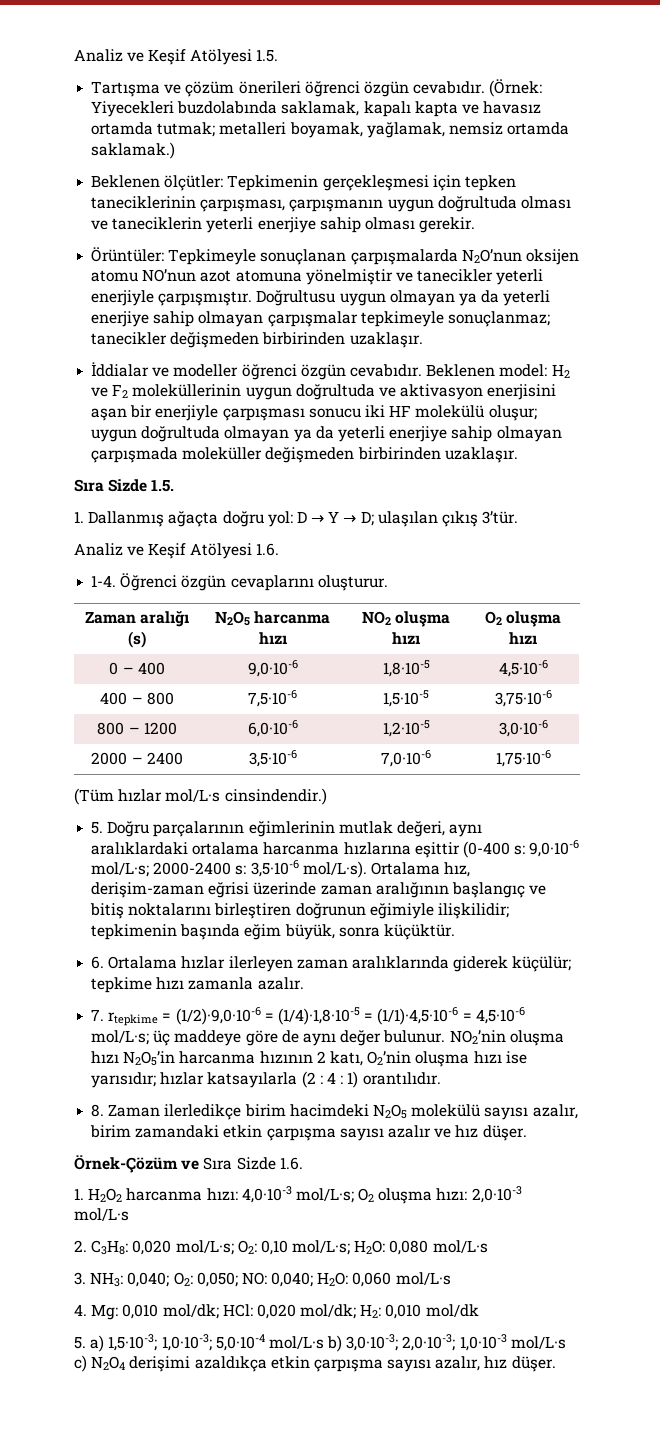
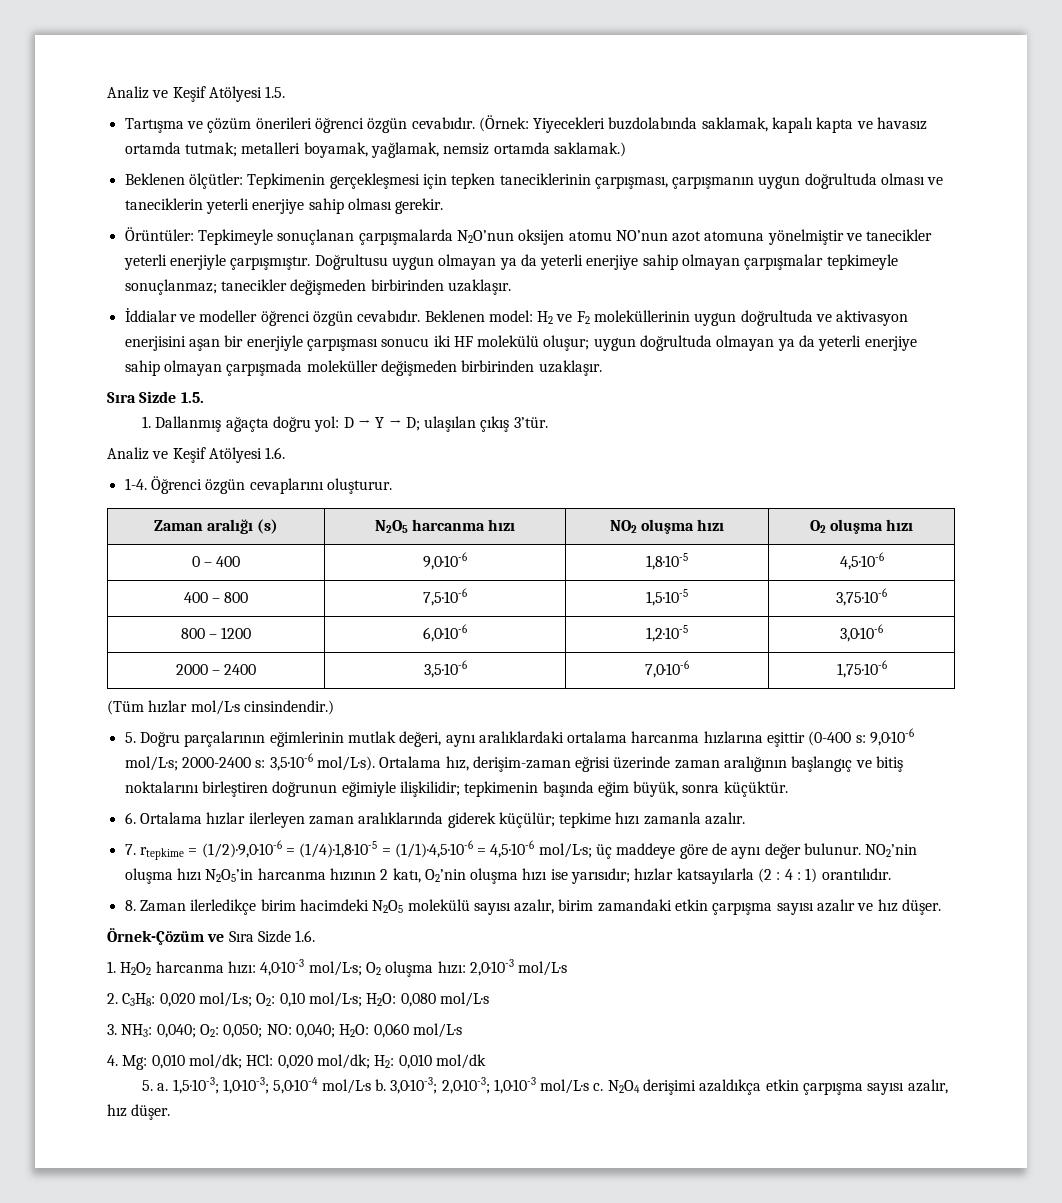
[90,1335,105,1352] a) -> [157,1083,169,1091] a.
[327,1335,343,1352] b) -> [374,1079,386,1091] b.
[74,1355,87,1372] c) -> [593,1083,604,1091] c.

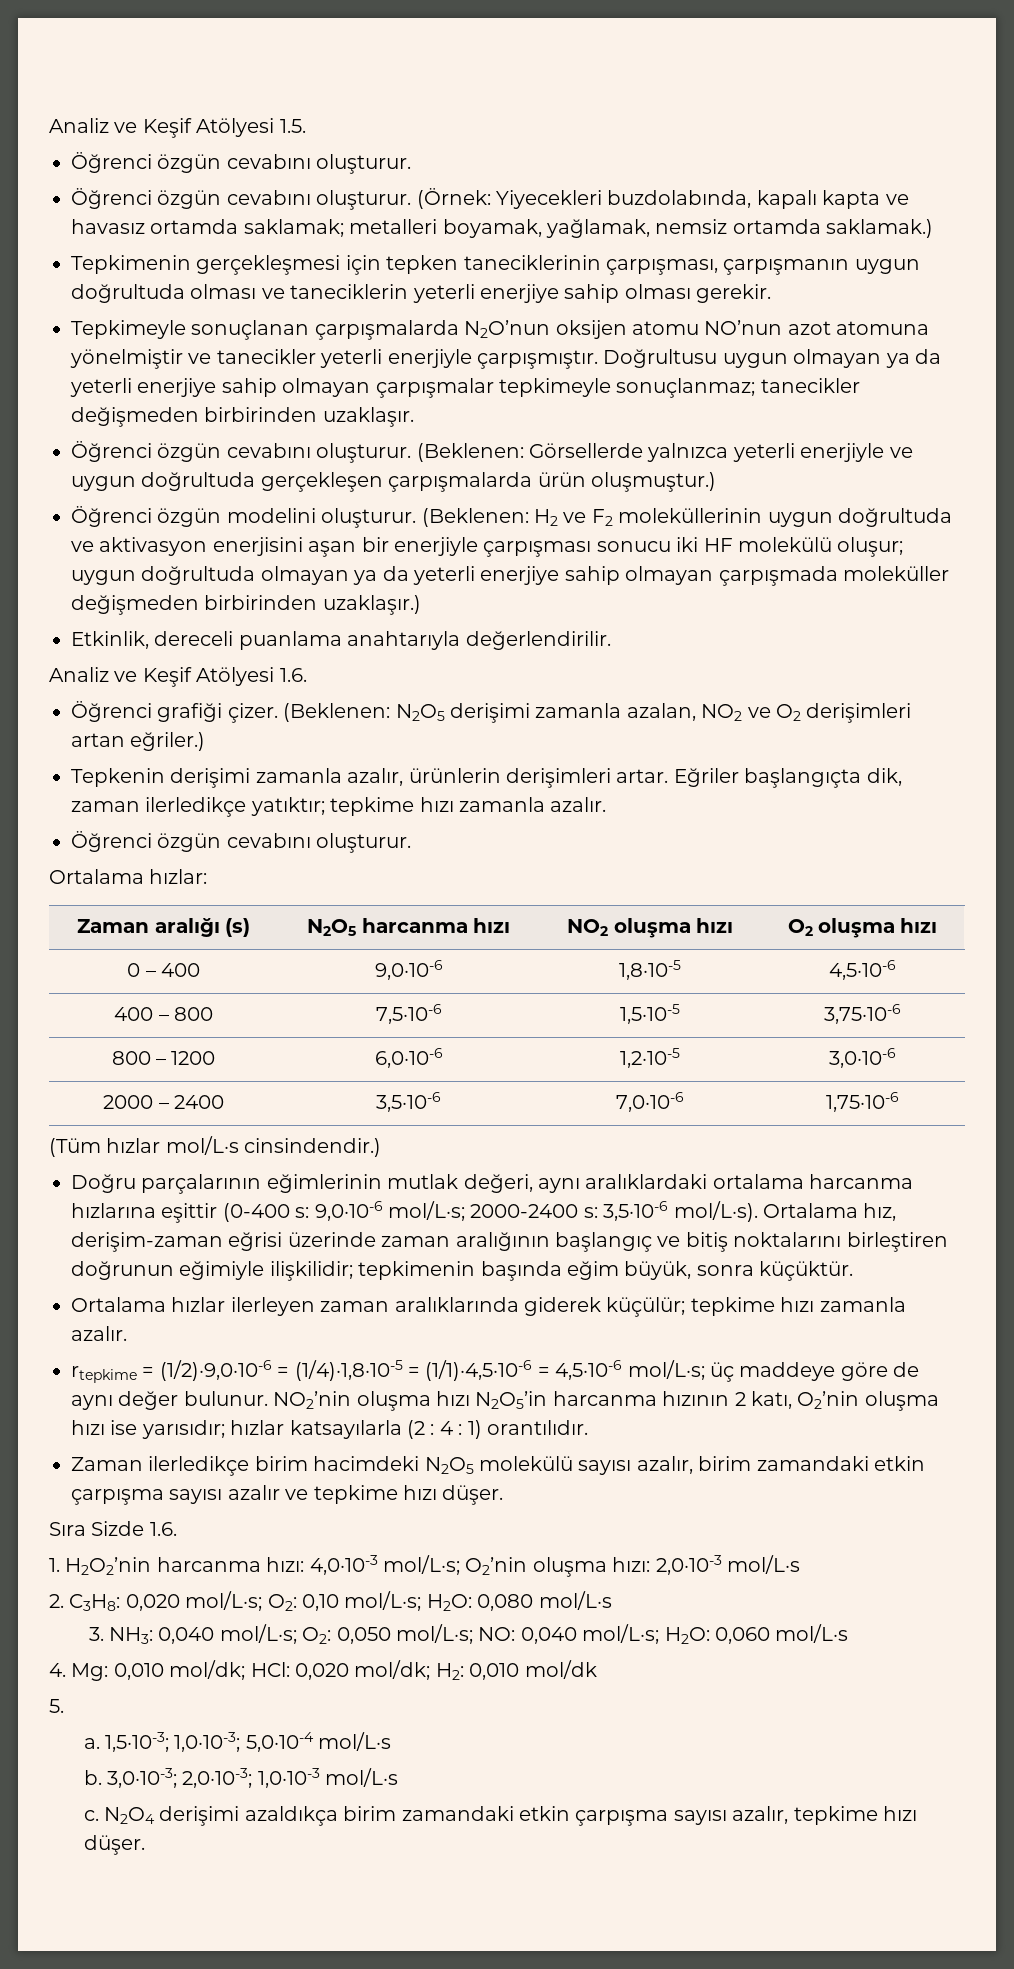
[124,115,768,133] Tartışma ve çözüm önerileri öğrenci özgün cevabıdır. (Örnek: Yiyecekleri buzdolabında saklamak, -> [71,152,412,174] [71,188,752,210] Öğrenci özgün cevabını oluşturur. // Öğrenci özgün cevabını oluşturur. (Örnek: Yiyecekleri buzdolabında,
[184,142,237,157] tutmak; -> [243,219,344,237] saklamak;
[124,173,243,189] Beklenen ölçütler: -> (934, 228) none
[124,227,194,241] Örüntüler: -> (772, 293) none
[124,308,533,326] İddialar ve modeller öğrenci özgün cevabıdır. Beklenen model: -> [71,441,913,463] [71,472,716,492] [71,506,529,528] Öğrenci özgün cevabını oluşturur. (Beklenen: Görsellerde yalnızca yeterli enerjiyle ve uygun doğrultuda gerçekleşen çarpışmalarda ürün oluşmuştur.) // Öğrenci özgün modelini oluşturur. (Beklenen:
[538,360,602,376] [107,391,204,403] [141,416,548,432] uzaklaşır. // Sıra Sizde 1.5. // 1. Dallanmış ağaçta doğru yol: D → Y → D; ulaşılan çıkış 3’tür. -> [322,595,421,615] [71,631,611,650] uzaklaşır.) // Etkinlik, dereceli puanlama anahtarıyla değerlendirilir.
[124,476,392,494] 1-4. Öğrenci özgün cevaplarını oluşturur. -> [71,701,912,723] [71,732,206,751] [71,768,902,788] [71,797,607,817] [71,831,412,853] [49,869,208,884] Öğrenci grafiği çizer. (Beklenen: N2O5 derişimi zamanla azalan, NO2 ve O2 derişimleri artan eğriler.) // Tepkenin derişimi zamanla azalır, ürünlerin derişimleri artar. Eğriler başlangıçta dik, zaman ilerledikçe yatıktır; tepkime hızı zamanla azalır. // Öğrenci özgün cevabını oluşturur. // Ortalama hızlar:
[124,732,136,743] 5. -> (382, 1147) none
[124,812,136,824] 6. -> (854, 1271) none
[124,844,136,855] 7. -> (127, 1333) none
[124,900,136,911] 8. -> (588, 1427) none
[877,899,898,912] hız -> [313,1485,437,1504] tepkime hızı
[107,928,225,945] Örnek-Çözüm ve -> (504, 1495) none
[120,962,152,975] H2O2 -> [65,1557,152,1575] H2O2’nin
[365,962,381,975] O2 -> [465,1557,528,1575] O2’nin
[156,1024,335,1038] 0,040; O2: 0,050; NO: 0,040; -> [158,1624,660,1644] 0,040 mol/L·s; O2: 0,050 mol/L·s; NO: 0,040 mol/L·s;
(153, 1085) none -> (64, 1706) //
(371, 1086) none -> (392, 1741) //
(590, 1086) none -> (399, 1777) //
(762, 1087) none -> [343,1806,514,1821] birim zamandaki
[107,1104,127,1117] hız -> [793,1806,918,1825] tepkime hızı

